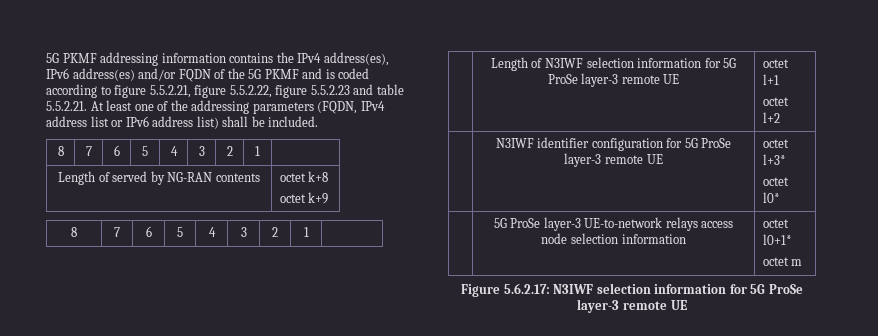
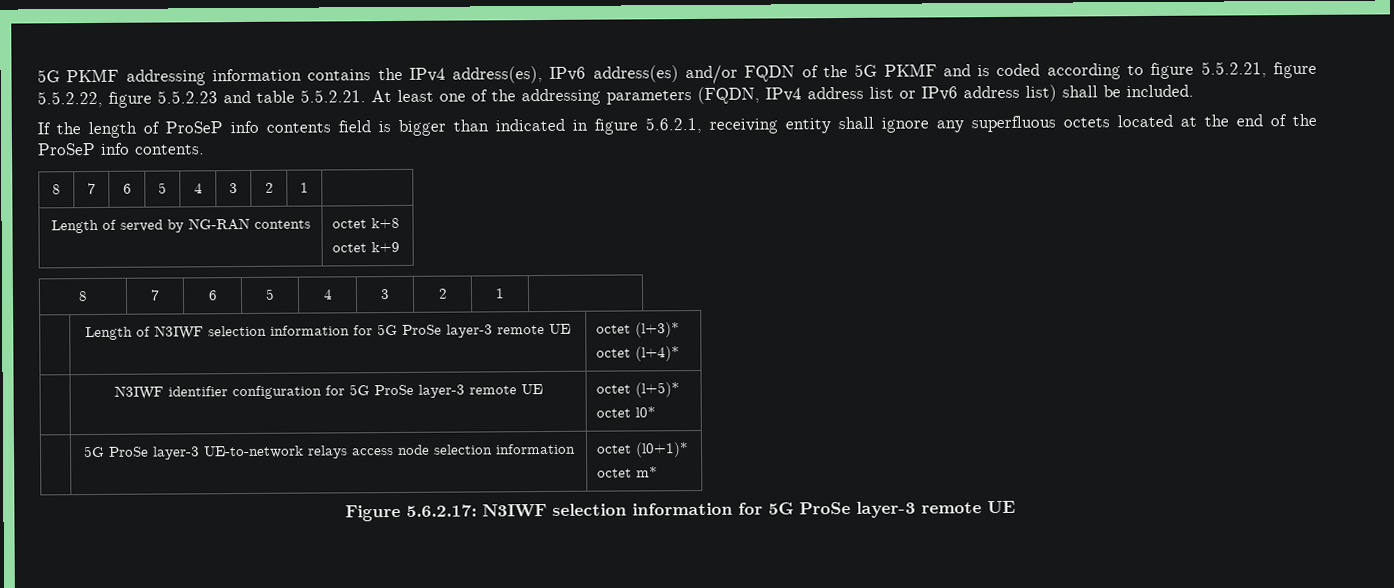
(319, 121) none -> [37,113,1317,139] [37,142,205,156] // If the length of ProSeP info contents field is bigger than indicated in figure 5.6.2.1, receiving entity shall ignore any superfluous octets located at the end of the ProSeP info contents.
[762,74,779,85] [762,97,789,106] [762,112,780,123] l+1 // octet l+2 -> [635,322,681,338] [596,346,681,362] (l+3)* // octet (l+4)*
[762,154,786,165] l+3* -> [635,382,681,398] (l+5)*
[762,234,792,245] [762,257,803,266] l0+1* // octet m -> [635,442,690,458] [597,466,659,478] (l0+1)* // octet m*

